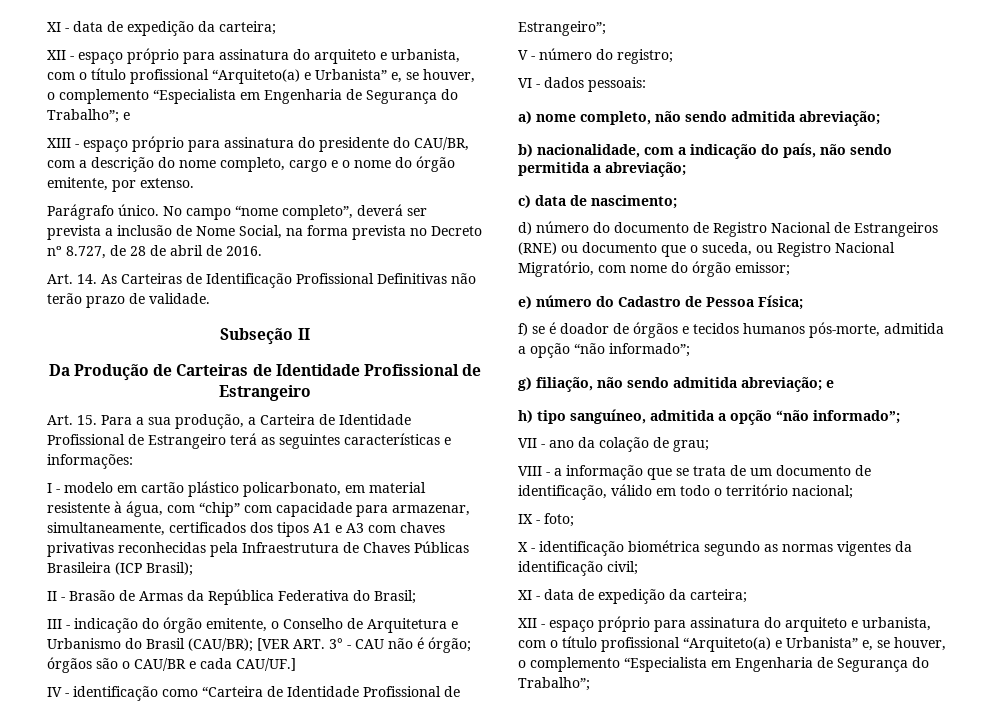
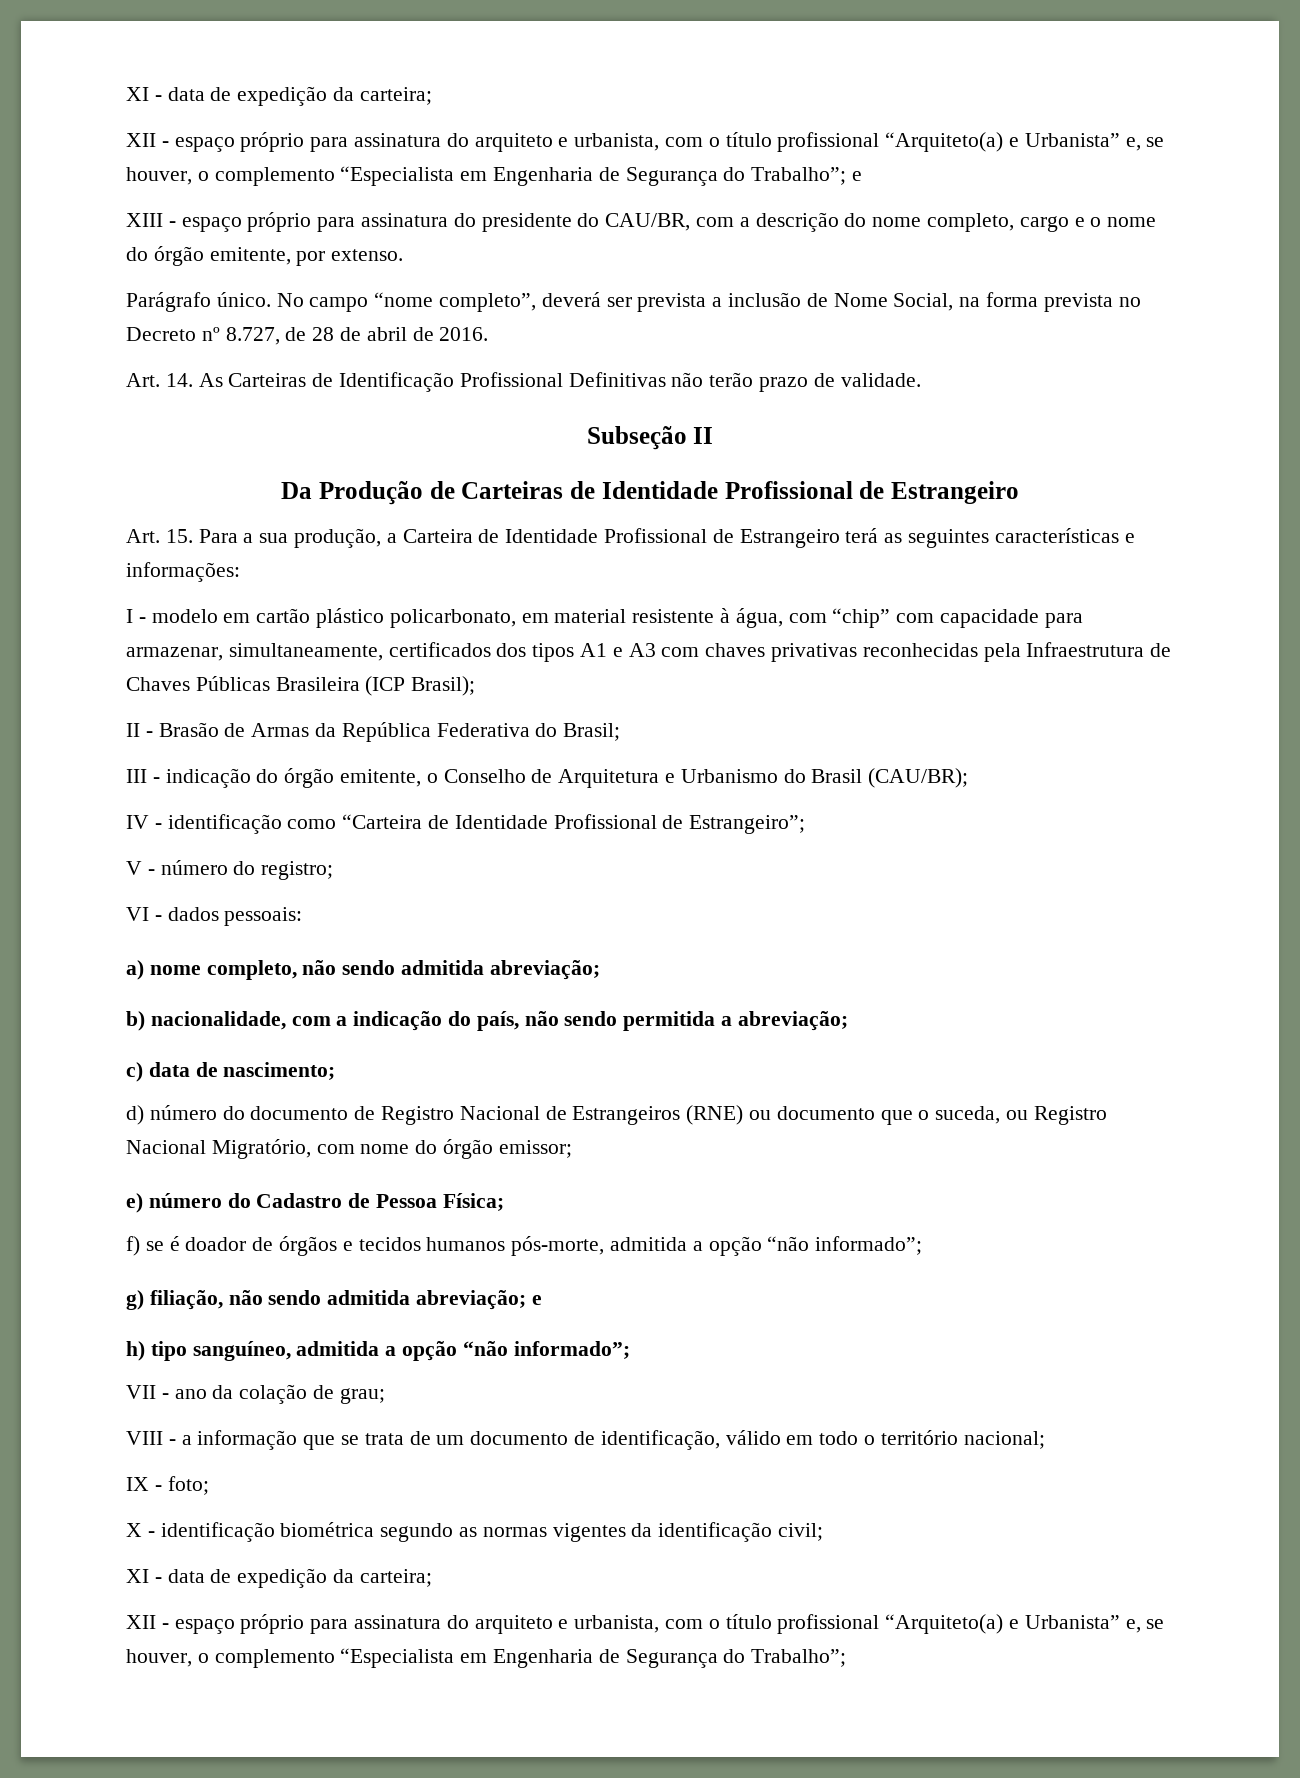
[257,637,471,653] [47,657,296,673] [VER ART. 3° - CAU não é órgão; órgãos são o CAU/BR e cada CAU/UF.] -> (969, 778) none

